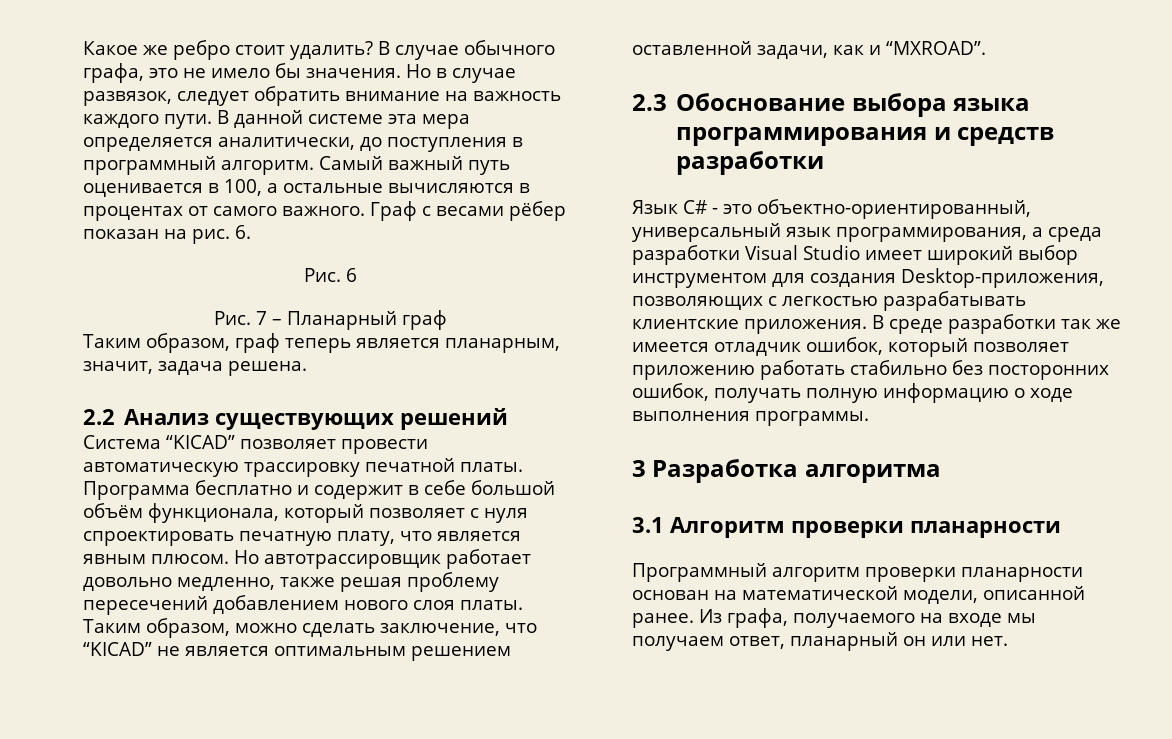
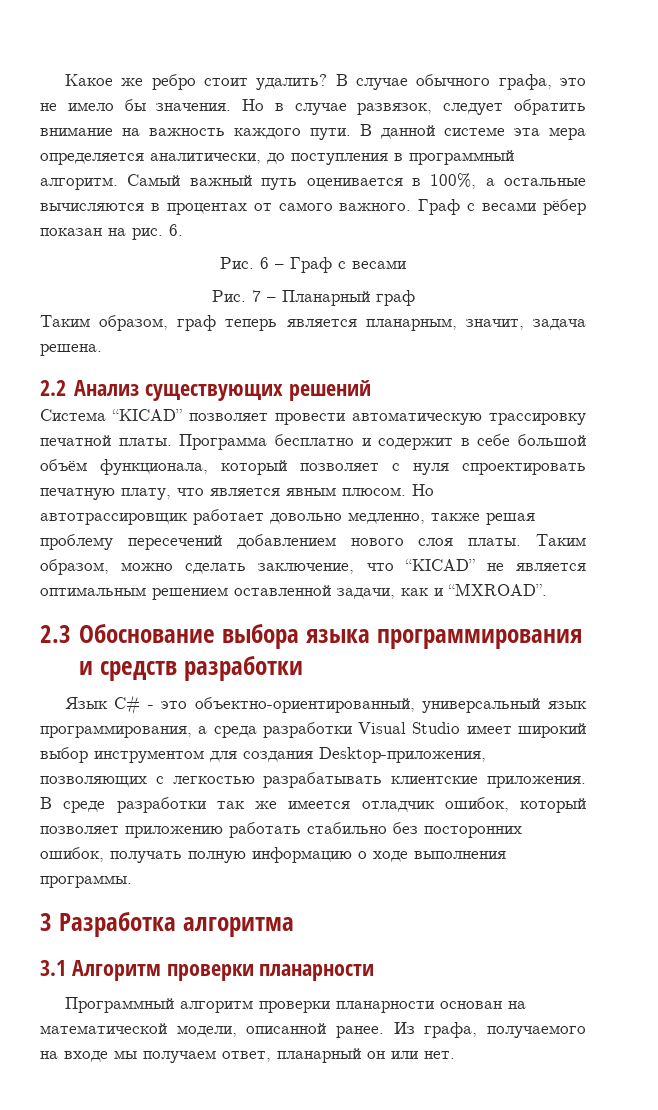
[224,179,262,196] 100, -> [430,173,477,189] 100%,
(357, 275) none -> [275,257,406,273] – Граф с весами

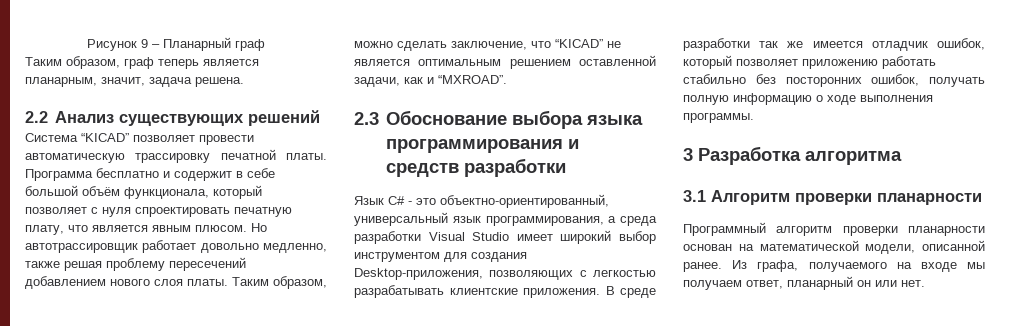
[64,74,586,90] [40,99,586,115] [40,124,586,140] [40,150,514,165] [40,173,586,190] [40,199,587,215] [40,224,183,240] [220,257,406,273] [211,290,261,302] Какое же ребро стоит удалить? В случае обычного графа, это не имело бы значения. Но в случае развязок, следует обратить внимание на важность каждого пути. В данной системе эта мера определяется аналитически, до поступления в программный алгоритм. Самый важный путь оценивается в 100%, а остальные вычисляются в процентах от самого важного. Граф с весами рёбер показан на рис. 6. // Рис. 6 – Граф с весами // Рис. 7 -> [87,39,148,51] Рисунок 9

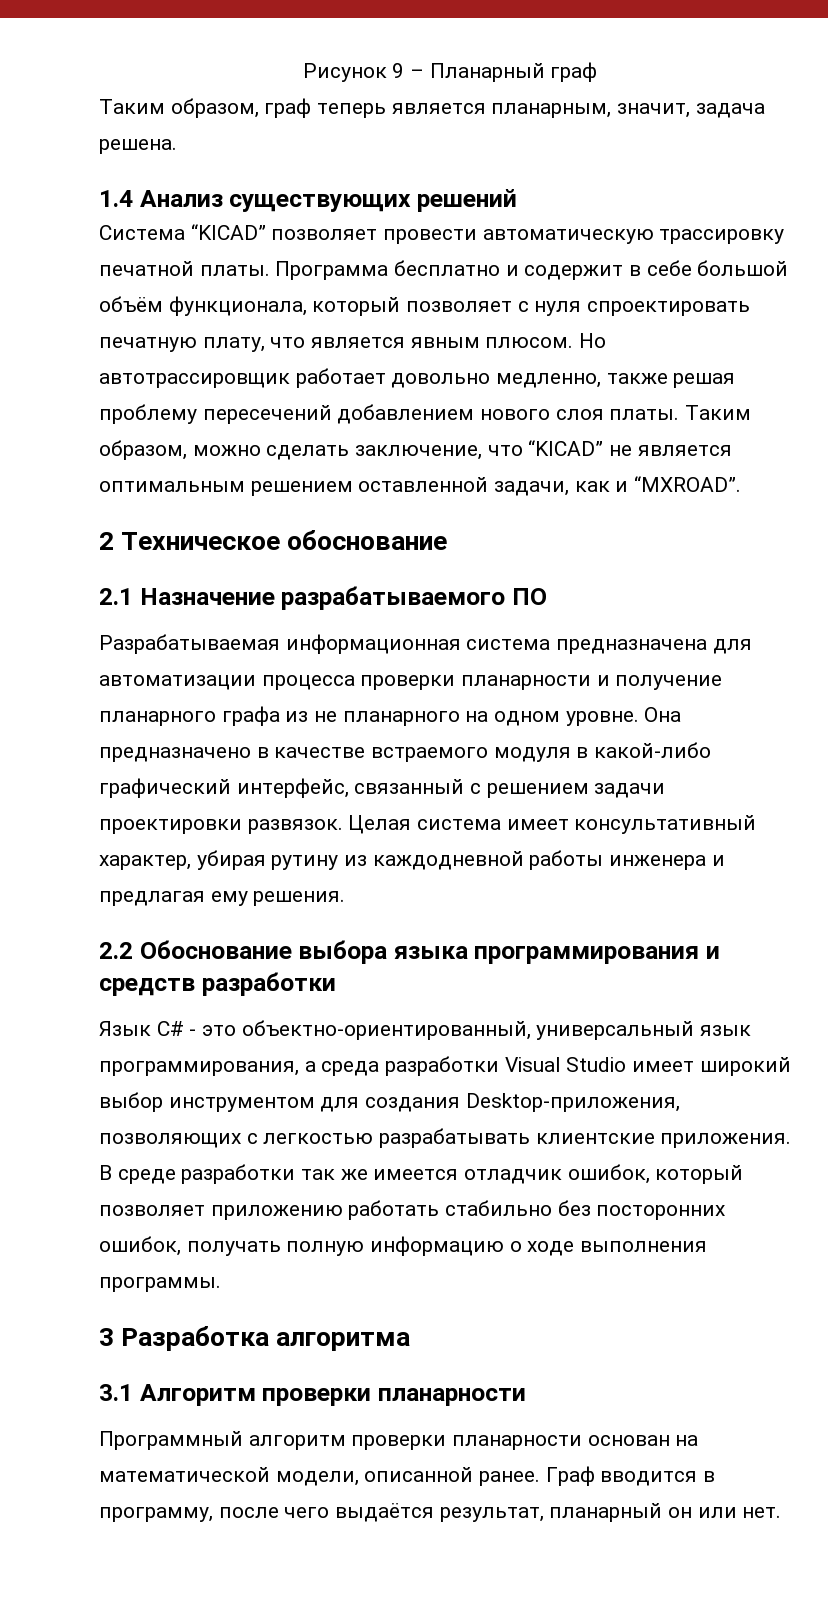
[25,111,48,123] 2.2 -> [99,190,133,207] 1.4
[354,112,379,125] 2.3 -> [99,530,448,550] [99,586,547,610] [99,634,752,654] [99,675,723,690] [99,706,682,726] [99,742,712,762] [99,778,666,798] [99,815,757,834] [99,850,725,870] [99,891,346,906] [99,942,133,959] 2 Техническое обоснование // 2.1 Назначение разрабатываемого ПО // Разрабатываемая информационная система предназначена для автоматизации процесса проверки планарности и получение планарного графа из не планарного на одном уровне. Она предназначено в качестве встраемого модуля в какой-либо графический интерфейс, связанный с решением задачи проектировки развязок. Целая система имеет консультативный характер, убирая рутину из каждодневной работы инженера и предлагая ему решения. // 2.2
[732,260,985,272] [683,280,783,290] Из графа, получаемого на входе мы получаем ответ, -> [545,1466,716,1486] [99,1503,544,1522] Граф вводится в программу, после чего выдаётся результат,

